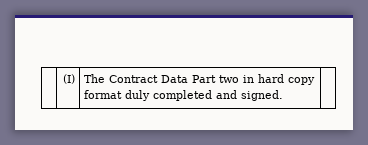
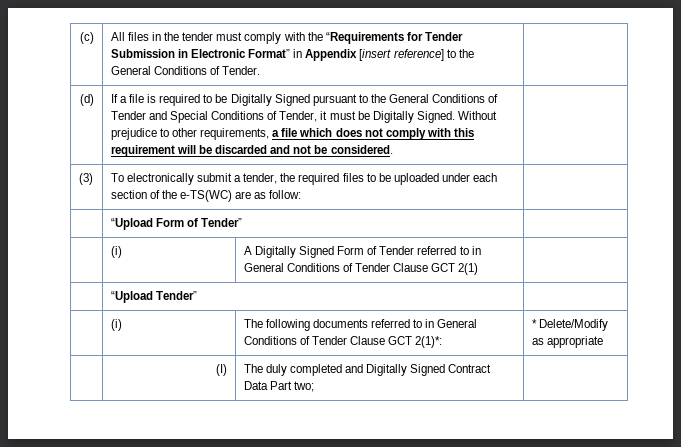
[63,74,76,84] [83,74,315,85] [83,90,283,101] | (I) | The Contract Data Part two in hard copy format duly completed and signed. -> [80,32,95,44] [110,32,464,44] [110,49,474,61] [110,66,261,75] [80,94,95,106] [110,94,499,106] [110,111,498,123] [110,128,475,140] [110,145,393,157] [78,173,93,185] [110,173,498,185] [110,190,302,202] [110,218,243,230] [110,246,122,258] [243,246,481,258] [243,263,479,275] [110,291,197,303] [110,319,122,331] [243,319,478,331] [243,336,443,348] [531,319,608,331] [531,336,603,348] [216,364,228,376] [243,364,492,376] [243,381,315,392] (c) | All files in the tender must comply with the “Requirements for Tender Submission in Electronic Format” in Appendix [insert reference] to the General Conditions of Tender. | // (d) | If a file is required to be Digitally Signed pursuant to the General Conditions of Tender and Special Conditions of Tender, it must be Digitally Signed. Without prejudice to other requirements, a file which does not comply with this requirement will be discarded and not be considered. | // (3) | To electronically submit a tender, the required files to be uploaded under each section of the e-TS(WC) are as follow: | // | “Upload Form of Tender” | // | (i) | A Digitally Signed Form of Tender referred to in General Conditions of Tender Clause GCT 2(1) | // | “Upload Tender” | // | (i) | The following documents referred to in General Conditions of Tender Clause GCT 2(1)*: | * Delete/Modify as appropriate // | (I) | The duly completed and Digitally Signed Contract Data Part two;

